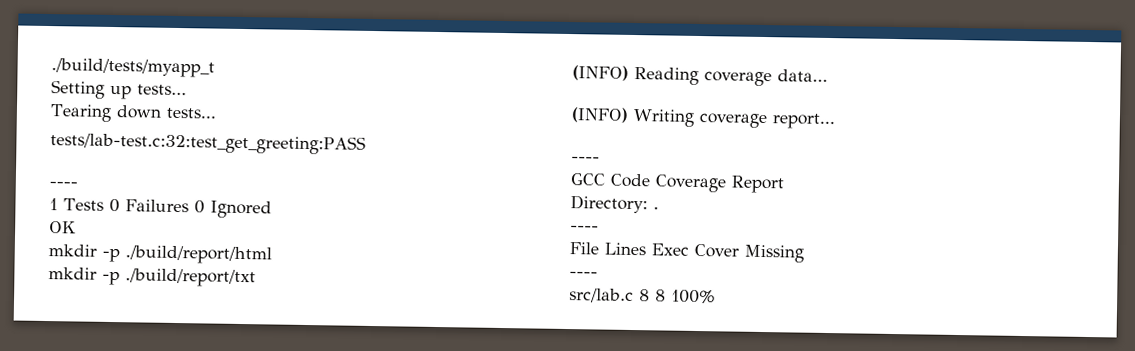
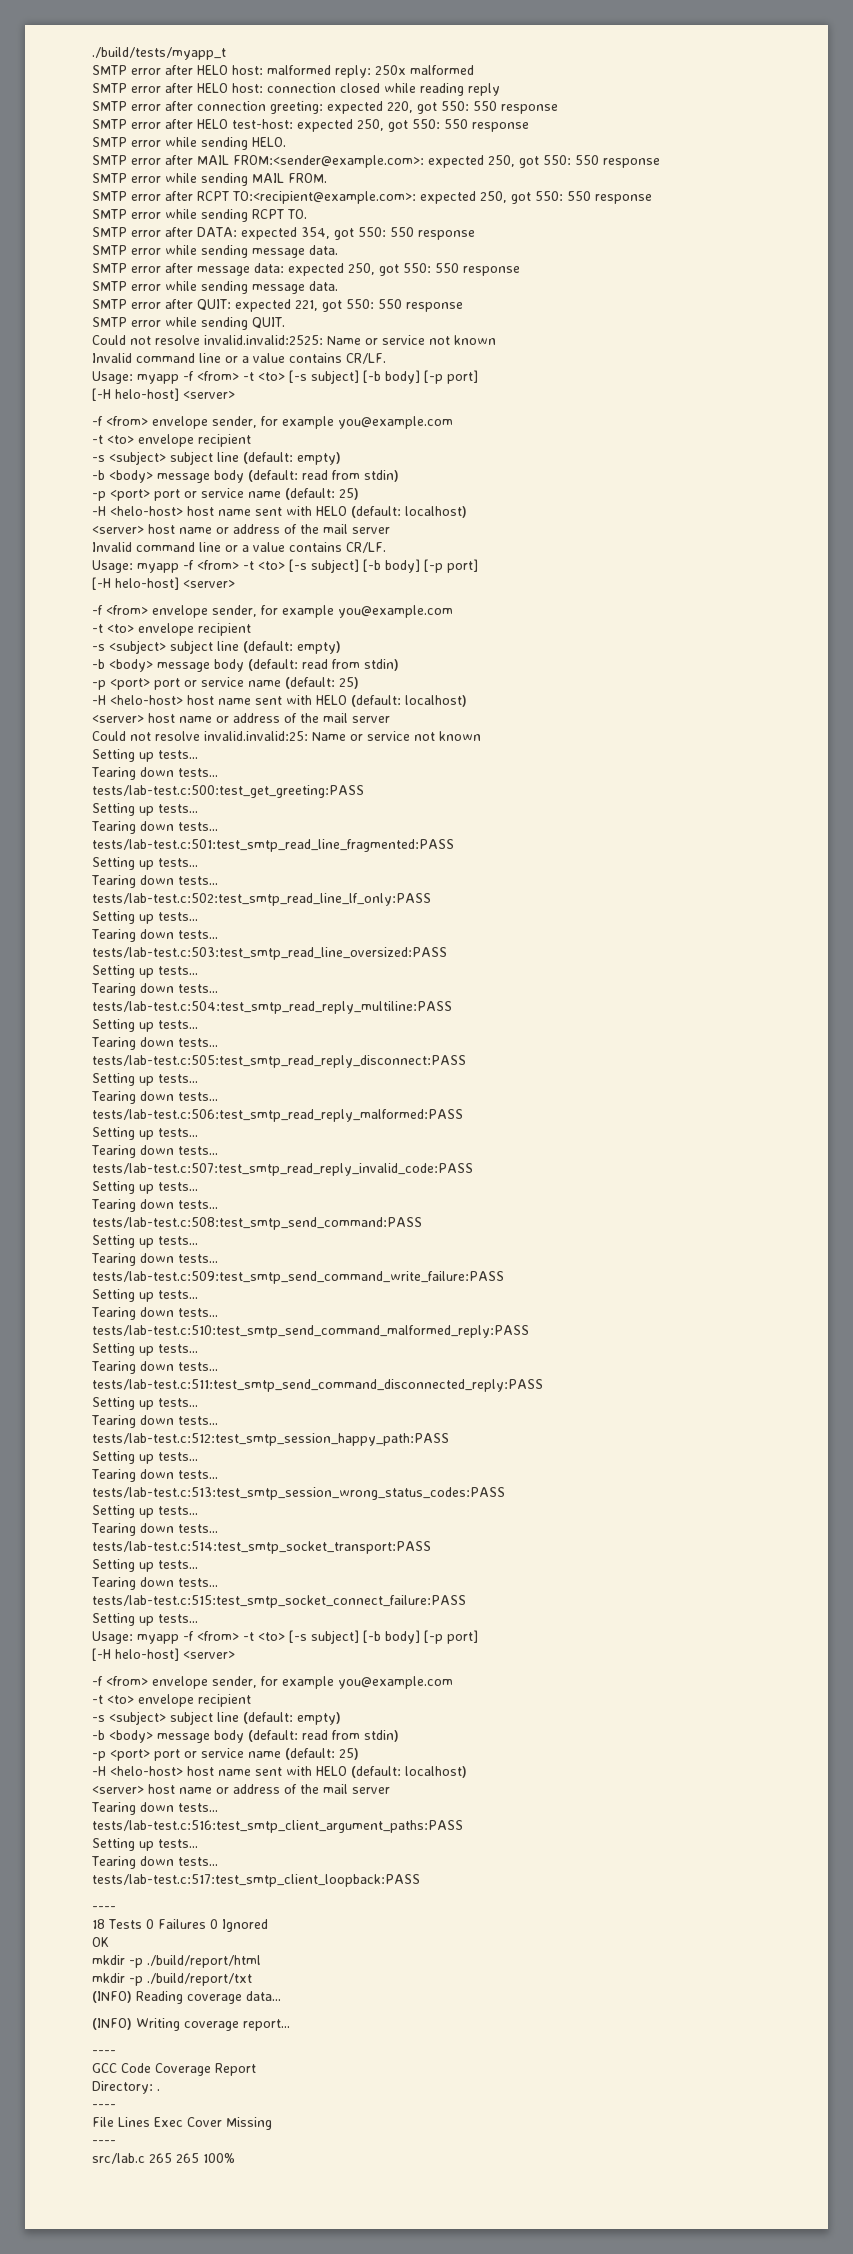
[51,80,187,100] [50,104,216,122] [50,132,366,155] [49,181,78,188] [49,198,58,211] // Setting up tests... // Tearing down tests... // tests/lab-test.c:32:test_get_greeting:PASS // ---- // 1 -> [92,65,474,78] [92,83,500,96] [92,101,558,114] [92,119,529,132] [92,137,286,150] [92,155,660,168] [92,173,327,186] [92,191,652,204] [92,209,307,222] [92,227,475,240] [92,245,338,258] [92,263,520,276] [92,281,338,294] [92,299,463,312] [92,317,285,330] [92,335,496,345] [92,353,386,364] [92,370,478,384] [92,388,235,401] [92,416,453,429] [92,434,251,447] [92,451,341,465] [92,470,399,483] [92,488,359,501] [92,506,467,518] [92,524,390,534] [92,542,386,553] [92,559,478,573] [92,577,235,590] [92,605,453,618] [92,623,251,636] [92,640,341,654] [92,659,399,672] [92,677,359,690] [92,695,467,707] [92,713,390,723] [92,731,481,741] [92,749,198,762] [91,767,218,780] [92,785,364,798] [92,803,198,816] [91,821,218,834] [92,839,454,852] [92,857,198,870] [91,875,218,888] [92,893,431,906] [92,911,198,924] [91,929,218,942] [92,947,447,960] [92,965,198,978] [91,983,218,996] [92,1001,452,1014] [92,1019,198,1032] [91,1037,218,1050] [92,1055,466,1068] [92,1073,198,1086] [91,1091,218,1104] [92,1109,463,1122] [92,1127,198,1140] [91,1145,218,1158] [92,1163,473,1176] [92,1181,198,1194] [91,1199,218,1212] [92,1217,422,1230] [92,1235,198,1248] [91,1253,218,1266] [92,1271,504,1284] [92,1289,198,1302] [91,1307,218,1320] [92,1325,529,1338] [92,1343,198,1356] [91,1361,218,1374] [92,1379,543,1392] [92,1397,198,1410] [91,1415,218,1428] [92,1433,449,1446] [92,1451,198,1464] [91,1469,218,1482] [92,1487,505,1500] [92,1505,198,1518] [91,1523,218,1536] [92,1541,431,1554] [92,1559,198,1572] [91,1577,218,1590] [92,1595,466,1608] [92,1613,198,1626] [92,1630,478,1644] [92,1648,235,1661] [92,1676,453,1689] [92,1694,251,1707] [92,1711,341,1725] [92,1730,399,1743] [92,1748,359,1761] [92,1766,467,1778] [92,1784,390,1794] [91,1802,218,1815] [92,1820,463,1833] [92,1838,198,1851] [91,1856,218,1869] [92,1874,420,1887] [92,1906,116,1911] [92,1919,105,1929] // SMTP error after HELO host: malformed reply: 250x malformed // SMTP error after HELO host: connection closed while reading reply // SMTP error after connection greeting: expected 220, got 550: 550 response // SMTP error after HELO test-host: expected 250, got 550: 550 response // SMTP error while sending HELO. // SMTP error after MAIL FROM:<sender@example.com>: expected 250, got 550: 550 response // SMTP error while sending MAIL FROM. // SMTP error after RCPT TO:<recipient@example.com>: expected 250, got 550: 550 response // SMTP error while sending RCPT TO. // SMTP error after DATA: expected 354, got 550: 550 response // SMTP error while sending message data. // SMTP error after message data: expected 250, got 550: 550 response // SMTP error while sending message data. // SMTP error after QUIT: expected 221, got 550: 550 response // SMTP error while sending QUIT. // Could not resolve invalid.invalid:2525: Name or service not known // Invalid command line or a value contains CR/LF. // Usage: myapp -f <from> -t <to> [-s subject] [-b body] [-p port] // [-H helo-host] <server> // -f <from> envelope sender, for example you@example.com // -t <to> envelope recipient // -s <subject> subject line (default: empty) // -b <body> message body (default: read from stdin) // -p <port> port or service name (default: 25) // -H <helo-host> host name sent with HELO (default: localhost) // <server> host name or address of the mail server // Invalid command line or a value contains CR/LF. // Usage: myapp -f <from> -t <to> [-s subject] [-b body] [-p port] // [-H helo-host] <server> // -f <from> envelope sender, for example you@example.com // -t <to> envelope recipient // -s <subject> subject line (default: empty) // -b <body> message body (default: read from stdin) // -p <port> port or service name (default: 25) // -H <helo-host> host name sent with HELO (default: localhost) // <server> host name or address of the mail server // Could not resolve invalid.invalid:25: Name or service not known // Setting up tests... // Tearing down tests... // tests/lab-test.c:500:test_get_greeting:PASS // Setting up tests... // Tearing down tests... // tests/lab-test.c:501:test_smtp_read_line_fragmented:PASS // Setting up tests... // Tearing down tests... // tests/lab-test.c:502:test_smtp_read_line_lf_only:PASS // Setting up tests... // Tearing down tests... // tests/lab-test.c:503:test_smtp_read_line_oversized:PASS // Setting up tests... // Tearing down tests... // tests/lab-test.c:504:test_smtp_read_reply_multiline:PASS // Setting up tests... // Tearing down tests... // tests/lab-test.c:505:test_smtp_read_reply_disconnect:PASS // Setting up tests... // Tearing down tests... // tests/lab-test.c:506:test_smtp_read_reply_malformed:PASS // Setting up tests... // Tearing down tests... // tests/lab-test.c:507:test_smtp_read_reply_invalid_code:PASS // Setting up tests... // Tearing down tests... // tests/lab-test.c:508:test_smtp_send_command:PASS // Setting up tests... // Tearing down tests... // tests/lab-test.c:509:test_smtp_send_command_write_failure:PASS // Setting up tests... // Tearing down tests... // tests/lab-test.c:510:test_smtp_send_command_malformed_reply:PASS // Setting up tests... // Tearing down tests... // tests/lab-test.c:511:test_smtp_send_command_disconnected_reply:PASS // Setting up tests... // Tearing down tests... // tests/lab-test.c:512:test_smtp_session_happy_path:PASS // Setting up tests... // Tearing down tests... // tests/lab-test.c:513:test_smtp_session_wrong_status_codes:PASS // Setting up tests... // Tearing down tests... // tests/lab-test.c:514:test_smtp_socket_transport:PASS // Setting up tests... // Tearing down tests... // tests/lab-test.c:515:test_smtp_socket_connect_failure:PASS // Setting up tests... // Usage: myapp -f <from> -t <to> [-s subject] [-b body] [-p port] // [-H helo-host] <server> // -f <from> envelope sender, for example you@example.com // -t <to> envelope recipient // -s <subject> subject line (default: empty) // -b <body> message body (default: read from stdin) // -p <port> port or service name (default: 25) // -H <helo-host> host name sent with HELO (default: localhost) // <server> host name or address of the mail server // Tearing down tests... // tests/lab-test.c:516:test_smtp_client_argument_paths:PASS // Setting up tests... // Tearing down tests... // tests/lab-test.c:517:test_smtp_client_loopback:PASS // ---- // 18
[639,289,666,302] 8 8 -> [149,2153,199,2163] 265 265

